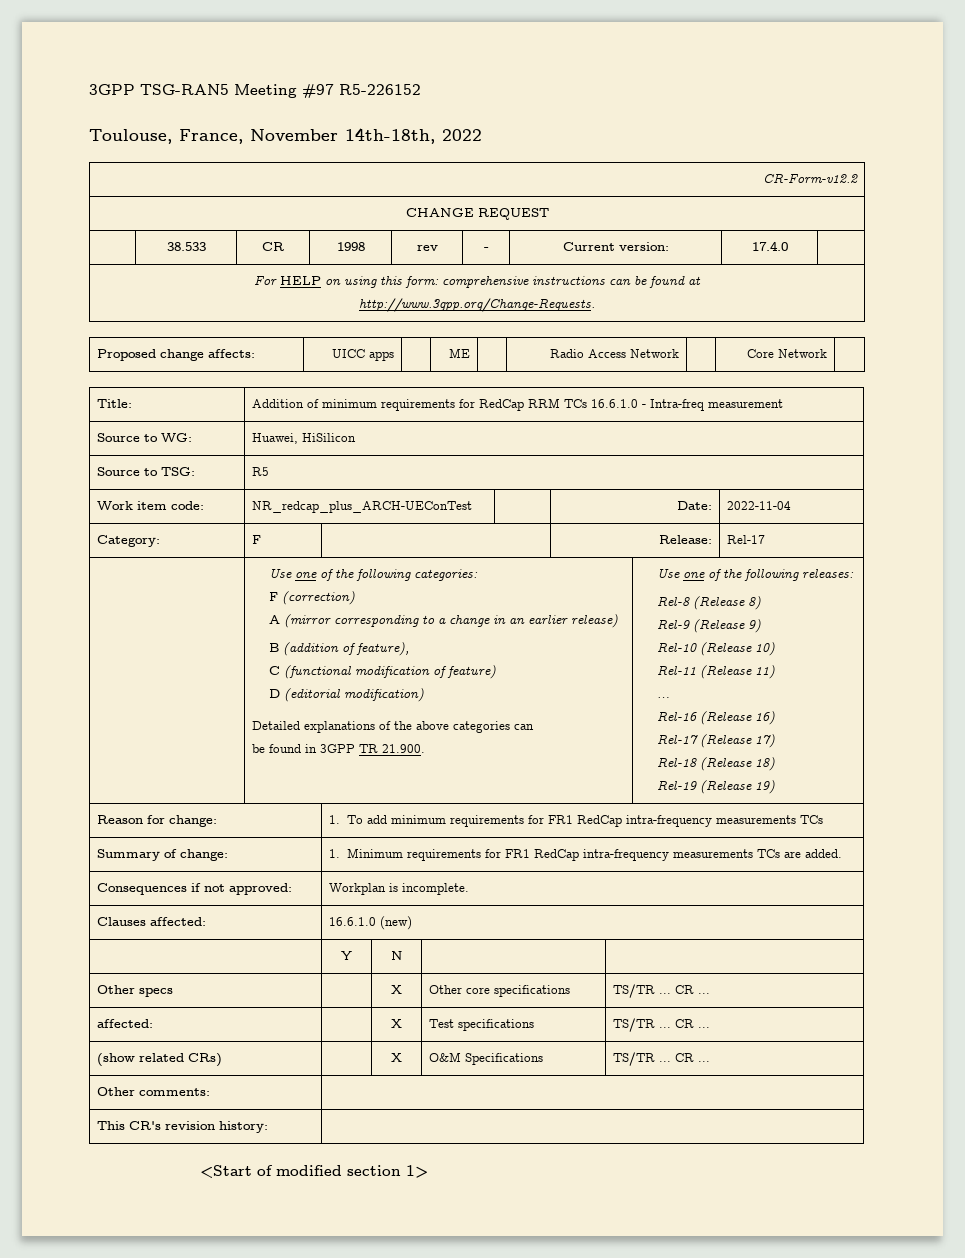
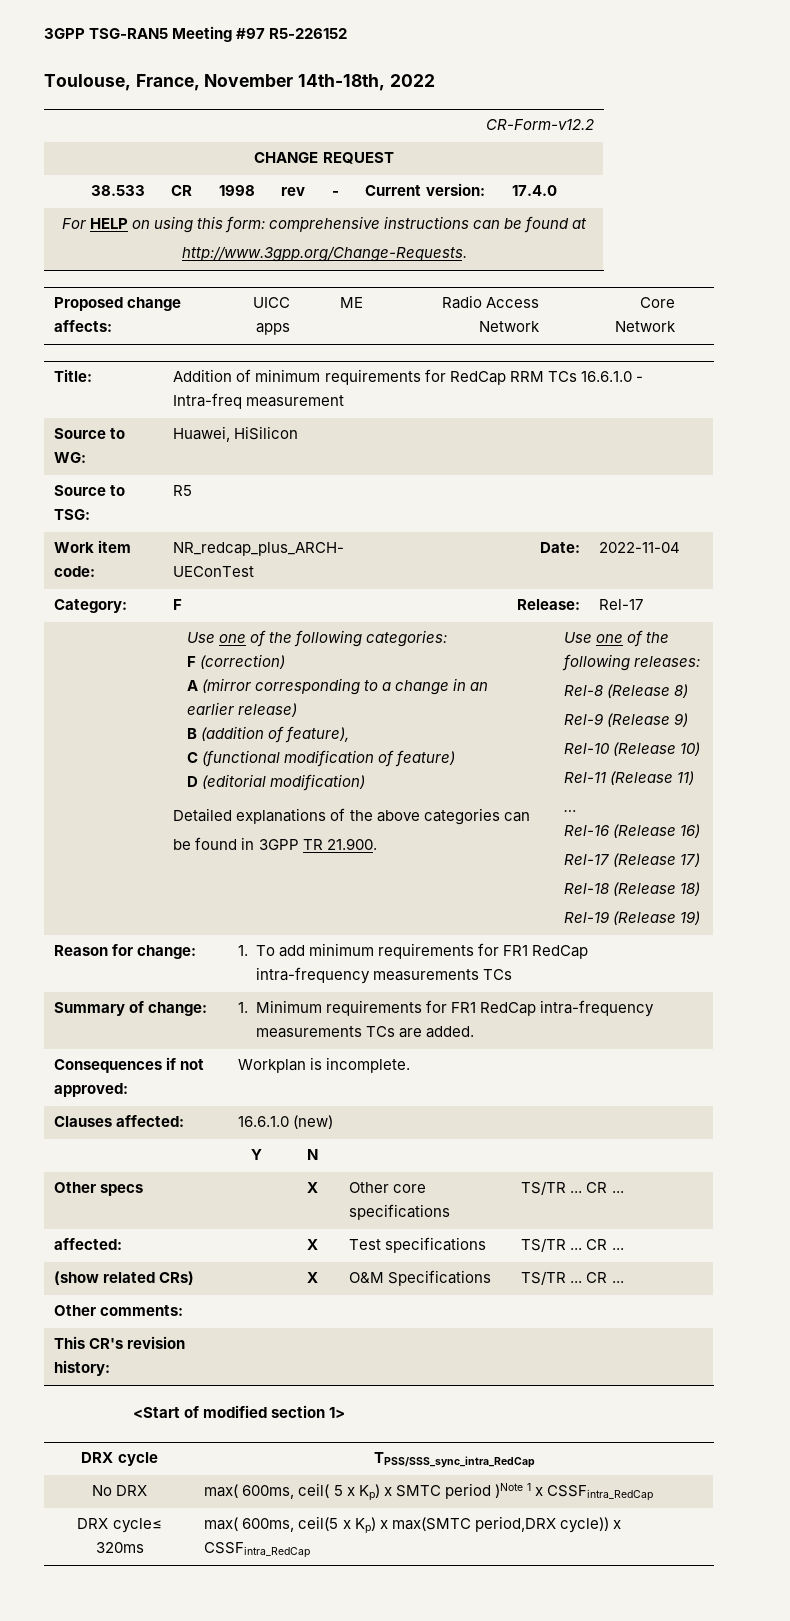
(429, 1171) none -> [81,1452,158,1466] [373,1452,535,1468] [91,1485,148,1496] [204,1483,653,1501] [77,1518,162,1533] [95,1542,144,1553] [204,1516,621,1534] [204,1542,311,1558] // DRX cycle | TPSS/SSS_sync_intra_RedCap // No DRX | max( 600ms, ceil( 5 x Kp) x SMTC period )Note 1 x CSSFintra_RedCap // DRX cycle≤ 320ms | max( 600ms, ceil(5 x Kp) x max(SMTC period,DRX cycle)) x CSSFintra_RedCap

